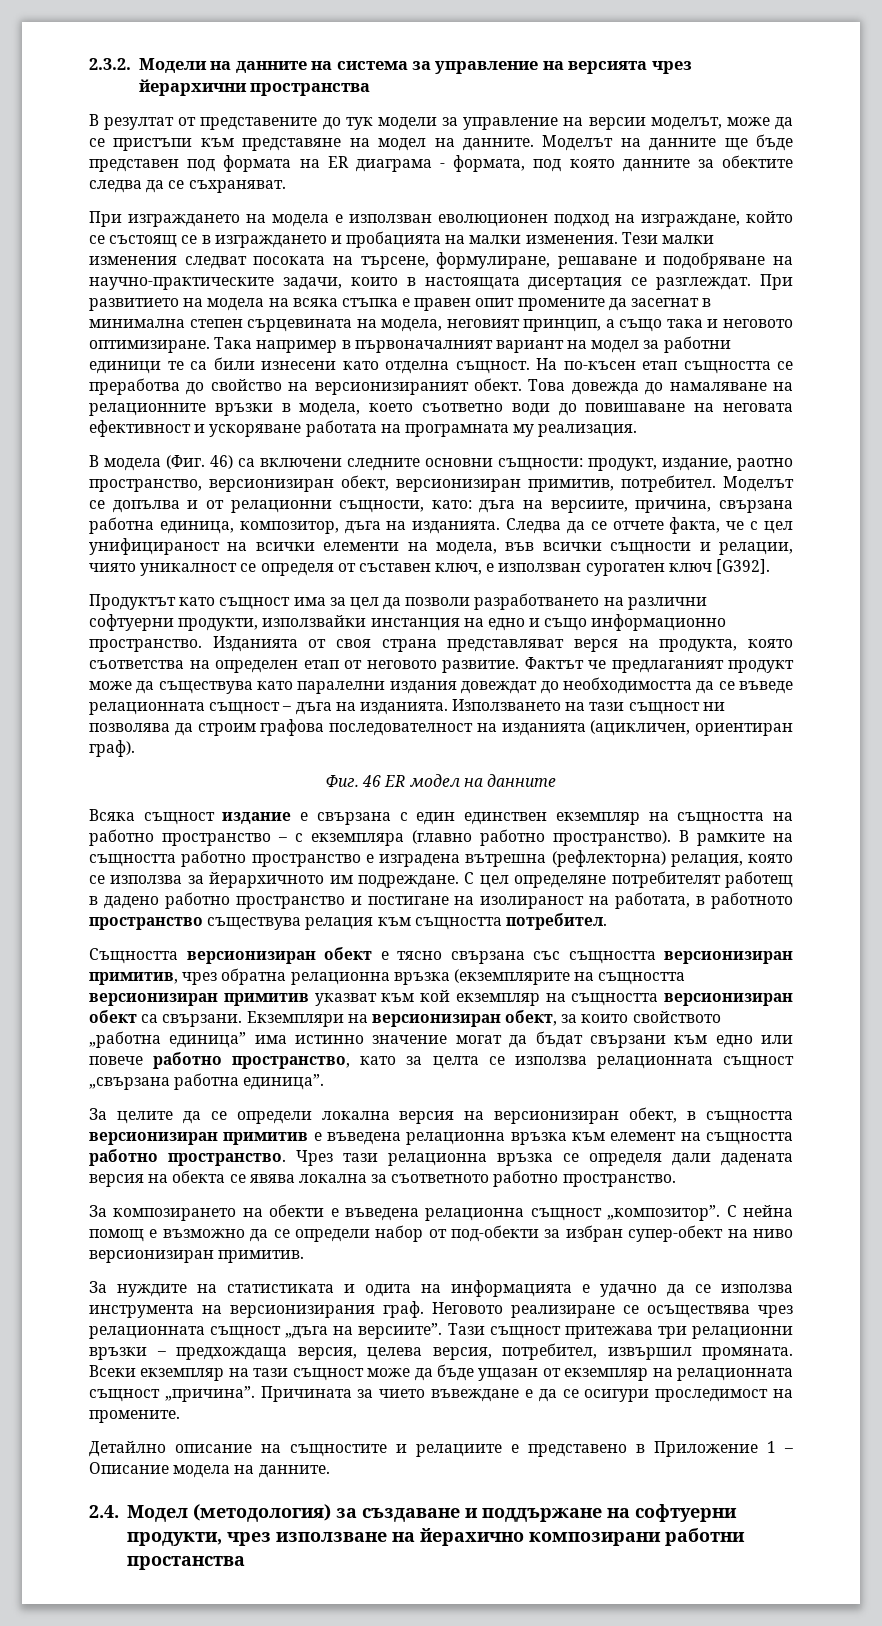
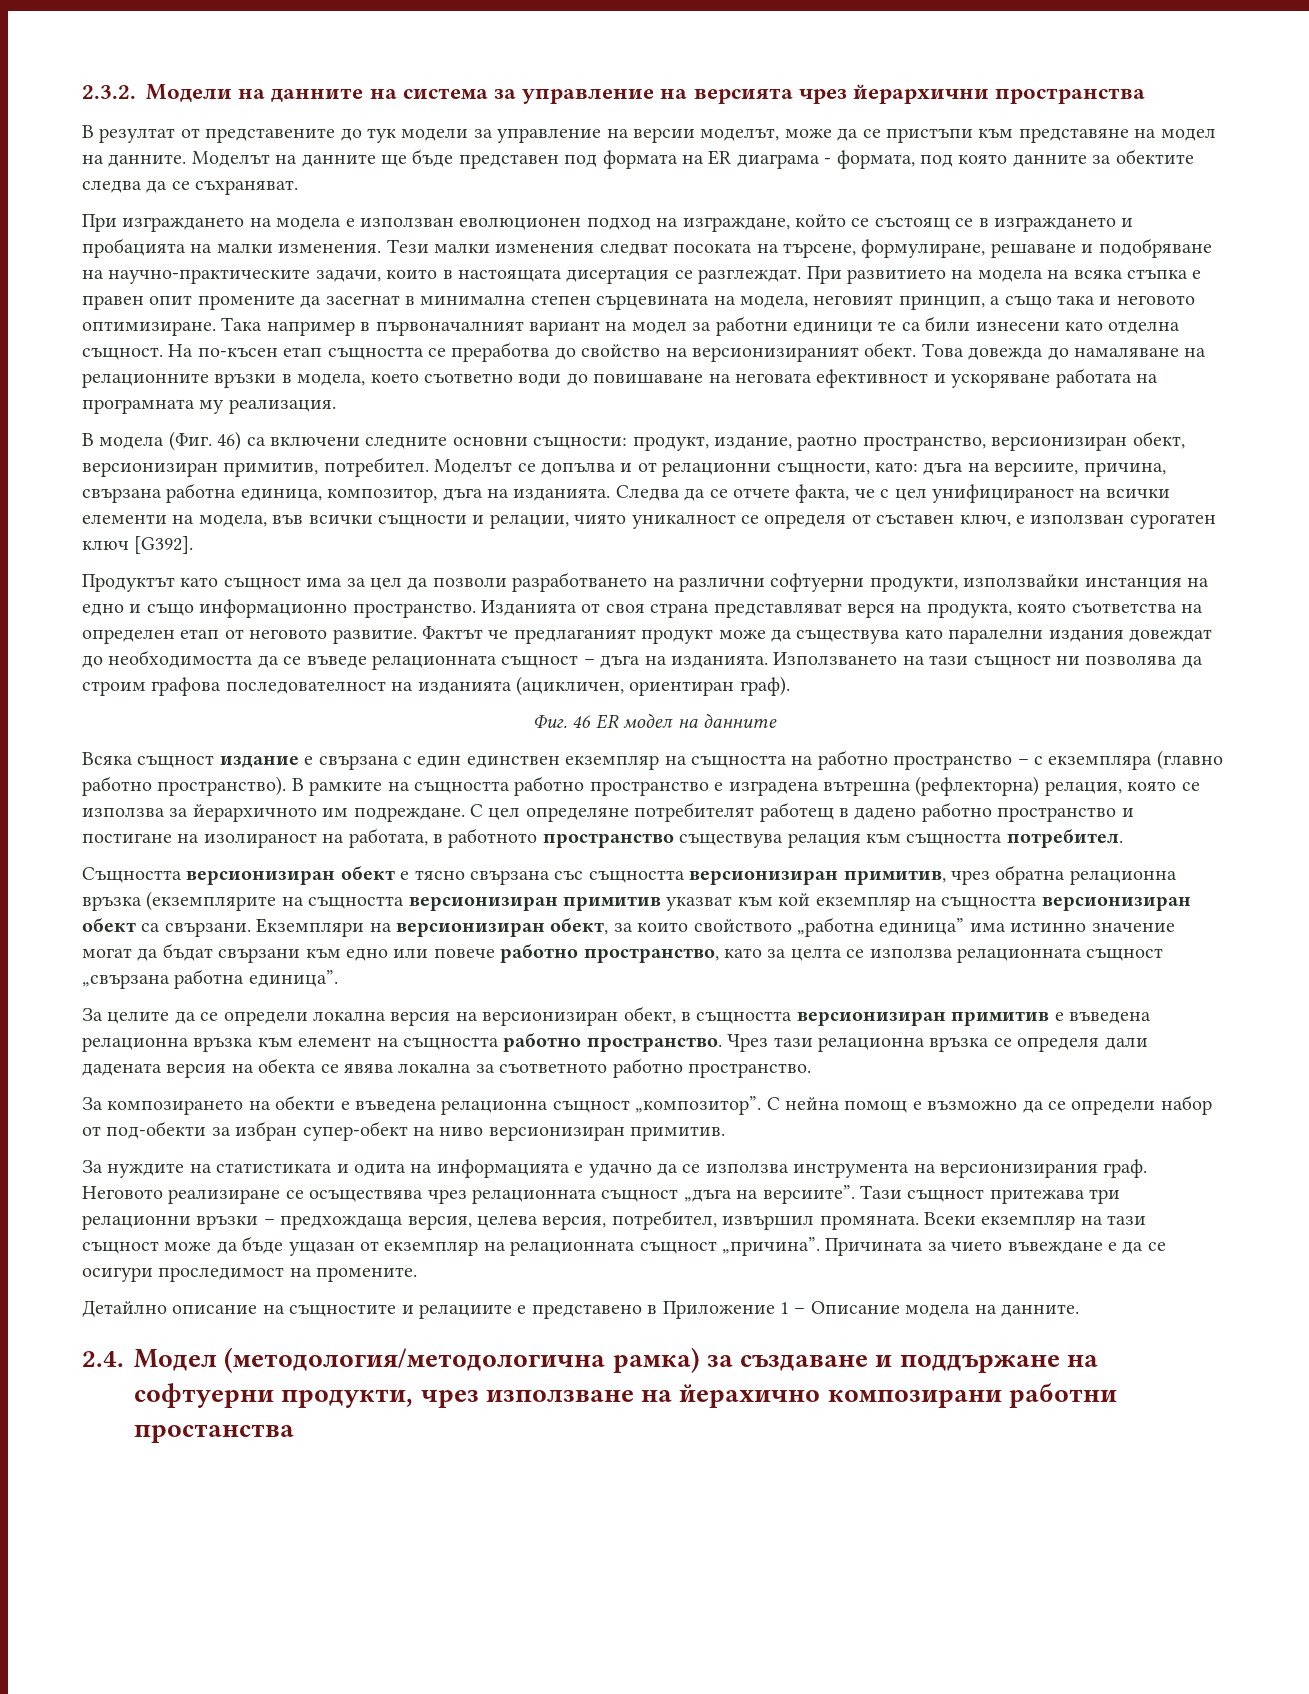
[192,1504,331,1522] (методология) -> [224,1347,700,1373] (методология/методологична рамка)

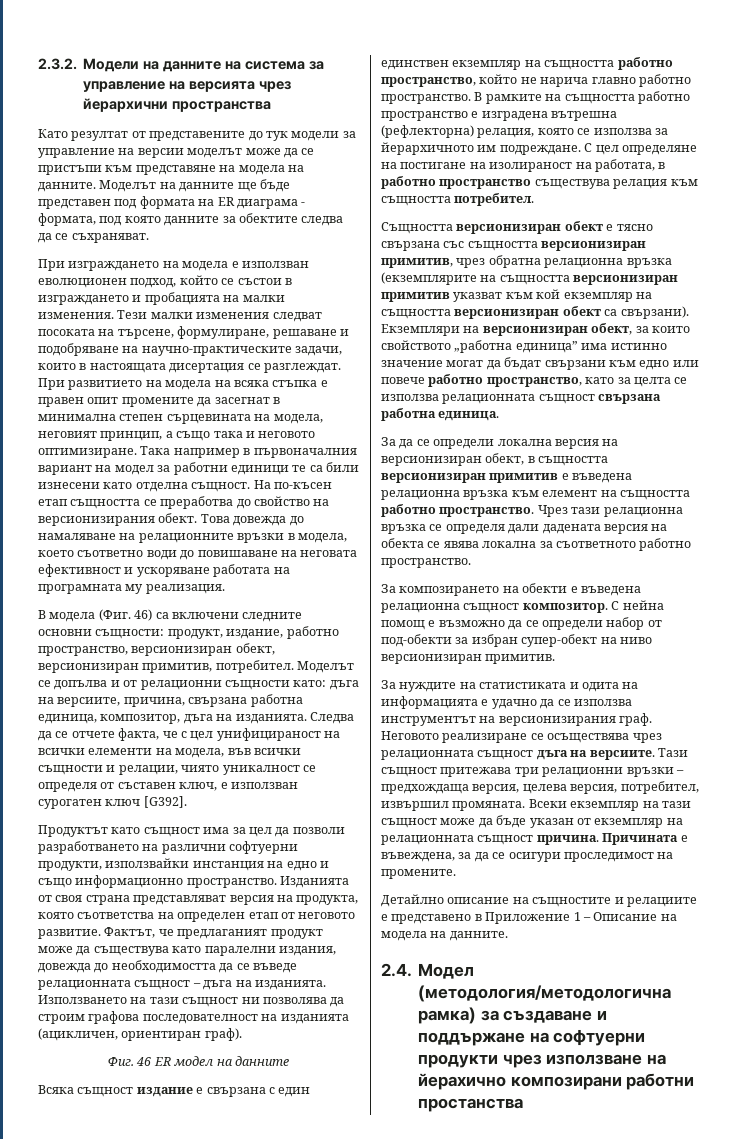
[82,125,94,138] В -> [38,129,68,138] Като
[700,128,780,141] моделът, -> [187,148,243,158] моделът
[1160,128,1216,141] модел -> [238,165,285,175] модела
[586,214,974,232] подход на изграждане, който се състоящ се -> [130,275,282,288] подход, който се състои
[375,321,524,336] първоначалният -> [253,448,357,458] първоначалния
[691,347,859,362] версионизираният -> [38,516,155,526] версионизирания
[797,436,858,451] раотно -> [286,626,339,639] работно
[776,462,870,475] същности, -> [224,680,290,690] същности
[846,603,895,618] верся -> [229,895,274,905] версия
[422,626,483,639] Фактът -> [104,927,156,938] Фактът,
[1048,629,1212,642] издания довеждат -> [278,946,336,956] [38,963,91,973] издания, довежда
[791,750,1223,770] [82,776,287,796] на работно пространство – с екземпляра (главно работно пространство). -> [617,57,673,70] [381,74,691,87] [381,94,471,104] работно пространство, който не нарича главно работно пространство.
[634,802,1134,822] потребителят работещ в дадено работно пространство и -> [381,162,397,169] на
[448,828,538,848] работното -> [381,176,436,189] работно
[164,922,251,937] свързани. -> [620,306,689,319] свързани).
[82,969,338,989] [82,1008,170,1024] „свързана работна единица”. // За целите -> [598,394,662,404] [381,408,500,421] [381,437,396,446] свързана работна единица. // За
[635,1096,762,1115] „композитор”. -> [522,603,608,613] композитор.
[793,1163,910,1178] инструмента -> [381,716,476,726] инструментът
[683,1185,855,1204] „дъга на версиите”. -> [536,750,655,760] дъга на версиите.
[288,1242,355,1256] ущазан -> [529,818,574,828] указан
[721,1237,1117,1256] „причина”. Причината за чието въвеждане е -> [536,833,688,845] [381,852,472,862] причина. Причината е въвеждена, за
(900, 1307) none -> [660,914,677,921] на
[281,1389,414,1408] продукти, -> [418,1054,499,1068] продукти

